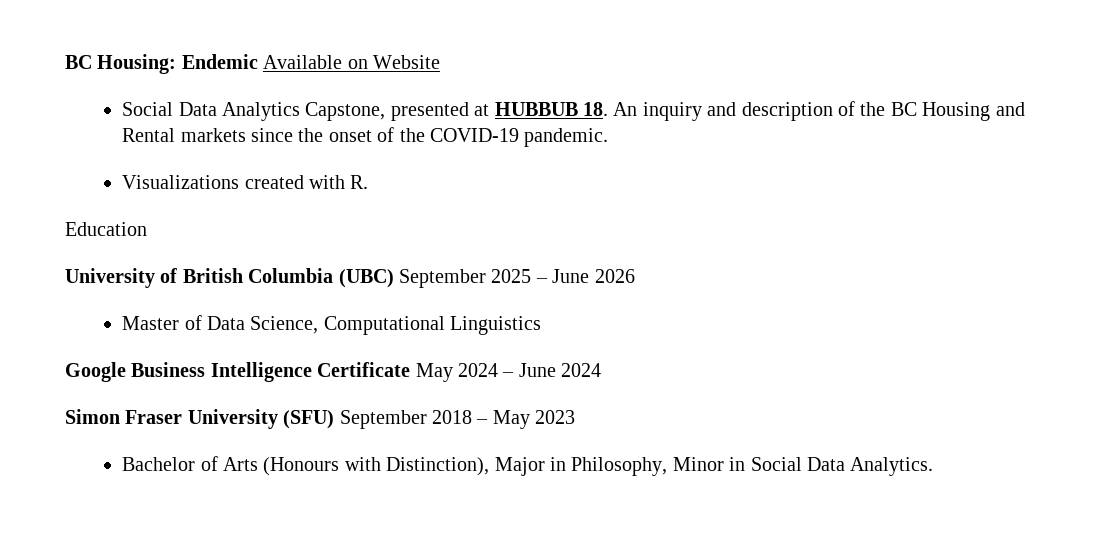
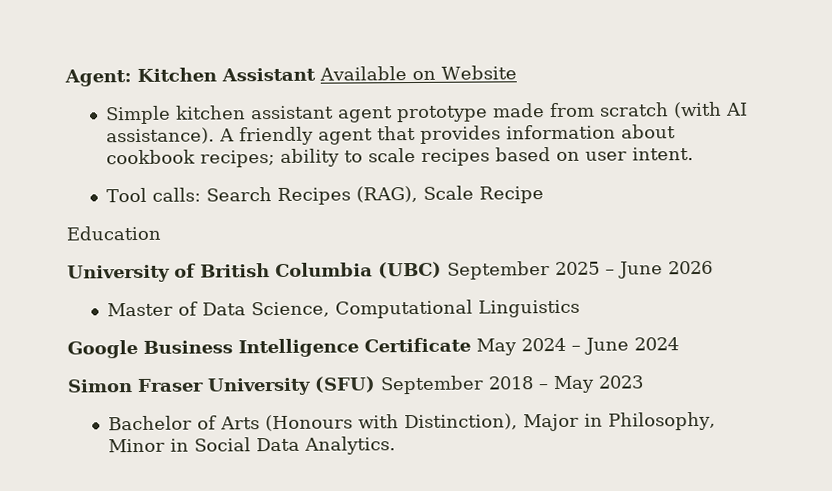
[65,54,258,74] BC Housing: Endemic -> [64,67,316,87] Agent: Kitchen Assistant
[122,101,1025,121] [122,127,609,147] [122,175,369,189] Social Data Analytics Capstone, presented at HUBBUB 18. An inquiry and description of the BC Housing and Rental markets since the onset of the COVID-19 pandemic. // Visualizations created with R. -> [105,101,749,125] [106,124,677,146] [106,147,695,168] [106,185,545,205] Simple kitchen assistant agent prototype made from scratch (with AI assistance). A friendly agent that provides information about cookbook recipes; ability to scale recipes based on user intent. // Tool calls: Search Recipes (RAG), Scale Recipe

